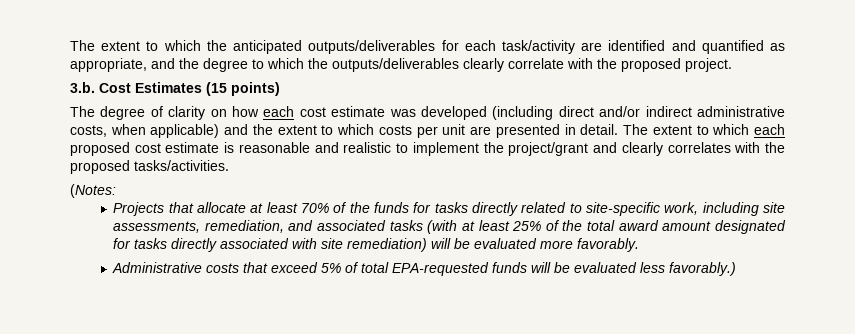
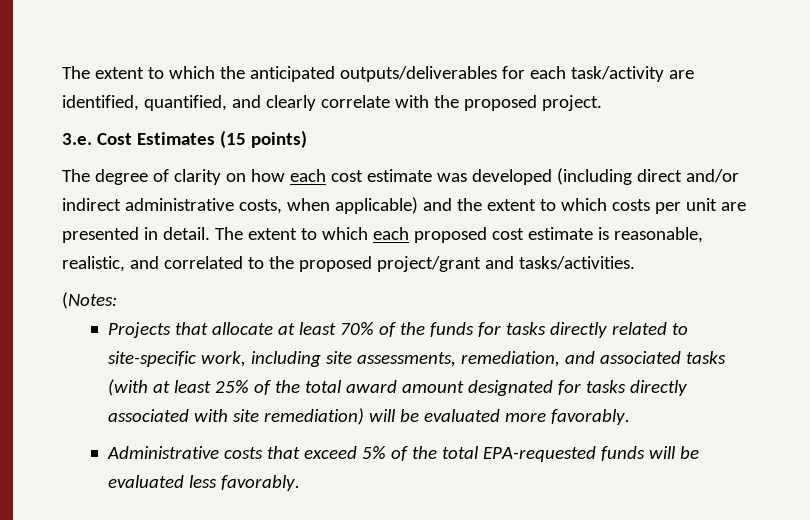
[608,40,785,54] [70,58,459,72] identified and quantified as appropriate, and the degree to which the outputs/deliverables -> [62,95,261,111] identified, quantified, and
[70,82,95,93] 3.b. -> [62,133,92,145] 3.e.
[238,142,786,156] [70,160,130,174] reasonable and realistic to implement the project/grant and clearly correlates with the proposed -> [613,227,703,243] [62,256,514,272] reasonable, realistic, and correlated to the proposed project/grant and
(360, 267) none -> [411,446,437,459] the
[669,262,737,276] favorably.) -> [220,475,300,491] favorably.

